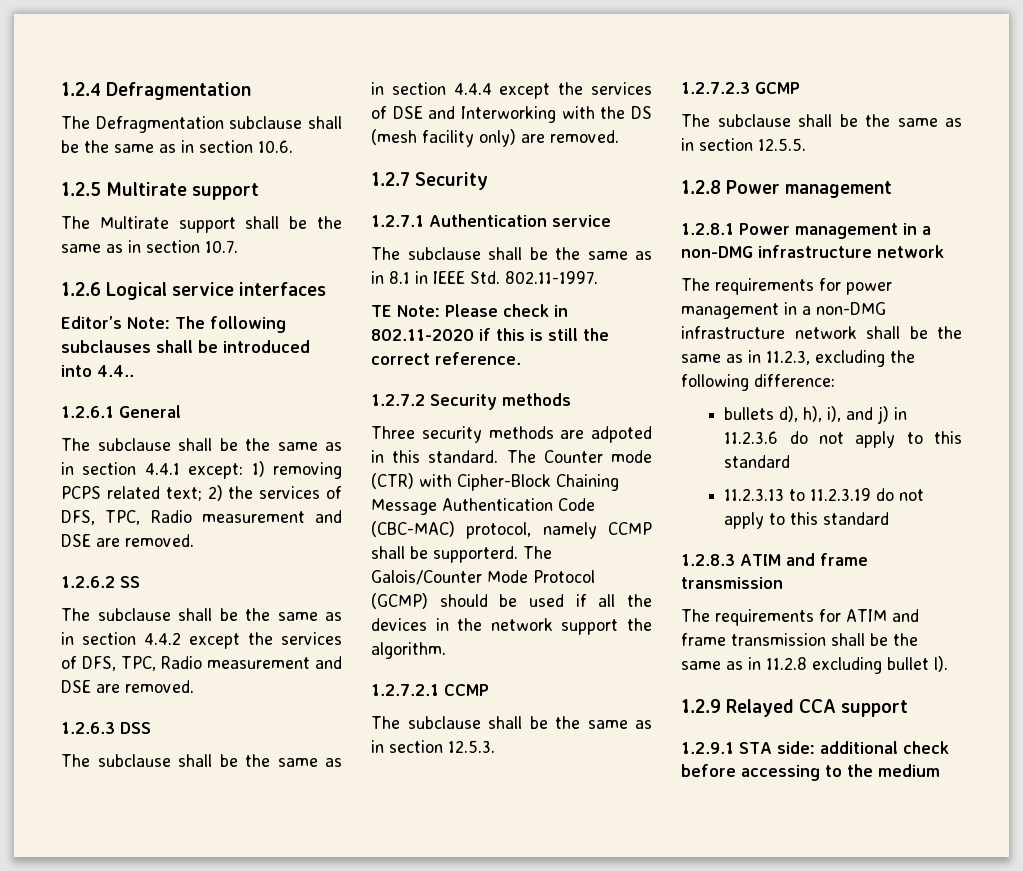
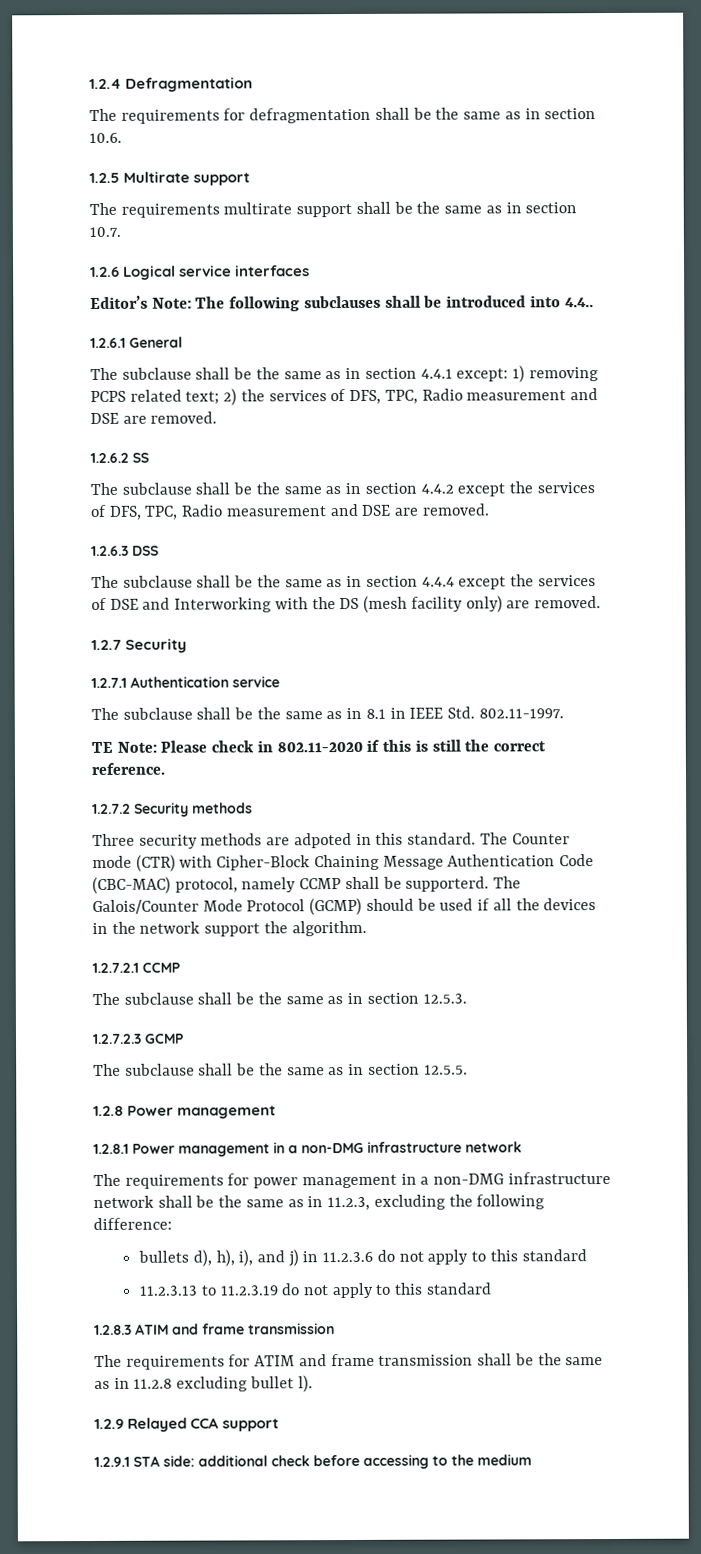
[95,116,303,133] Defragmentation subclause -> [120,107,372,124] requirements for defragmentation
[99,216,169,229] Multirate -> [120,202,293,218] requirements multirate

